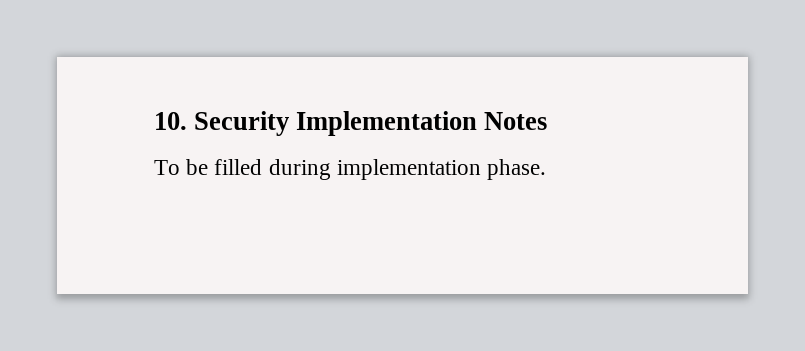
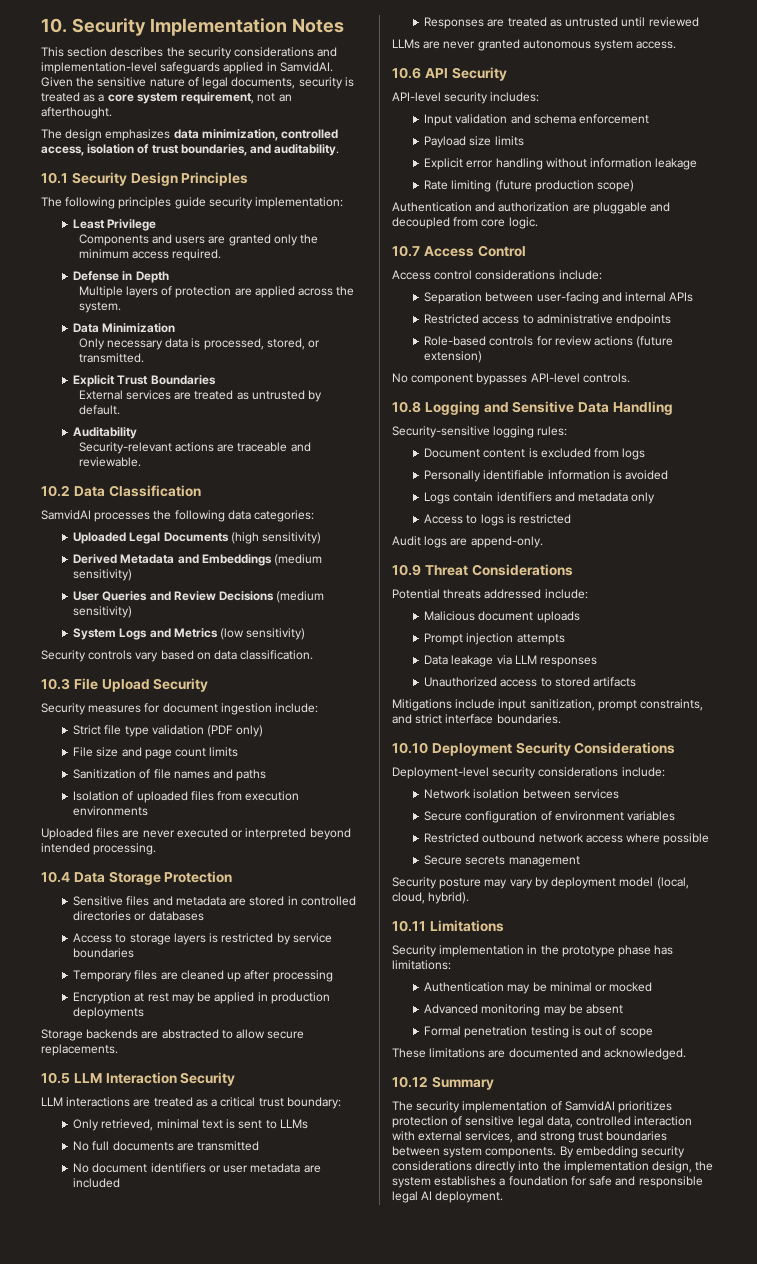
[154,159,547,180] To be filled during implementation phase. -> [41,47,338,59] [41,62,333,74] [41,77,354,89] [41,92,292,104] [41,107,112,119] [41,129,339,141] [41,144,340,156] [41,172,249,186] [41,197,344,209] [73,219,157,231] [78,234,319,246] [78,249,222,261] [73,271,169,283] [78,286,355,298] [78,302,121,313] [73,323,176,333] [78,338,321,350] [78,353,144,363] [73,375,216,387] [78,390,323,402] [78,405,120,415] [73,427,138,439] [78,442,311,454] [78,457,141,467] [41,485,201,497] [41,510,315,522] [73,532,322,544] [73,554,323,566] [73,569,133,581] [73,591,325,603] [73,606,133,618] [73,628,306,640] [41,650,314,662] [41,678,209,692] [41,703,319,715] [73,725,264,737] [73,747,239,759] [73,769,267,781] [73,791,300,803] [73,806,149,816] [41,828,351,840] [41,843,157,855] [41,871,233,885] [73,896,356,906] [73,911,204,921] [73,933,332,945] [73,948,135,958] [73,970,333,982] [73,992,330,1004] [73,1007,145,1019] [41,1029,305,1041] [41,1044,118,1056] [41,1072,236,1086] [41,1097,341,1109] [73,1119,308,1131] [73,1141,260,1151] [73,1163,321,1173] [73,1178,121,1188] [424,17,699,29] [392,39,677,51] [392,67,507,81] [392,92,540,104] [424,114,650,126] [424,136,524,148] [424,158,698,170] [424,180,635,192] [392,202,671,214] [392,217,538,229] [392,245,526,257] [392,270,602,280] [424,292,694,304] [424,314,672,326] [424,336,674,348] [424,351,483,363] [392,373,630,385] [392,401,673,415] [392,426,568,438] [424,448,646,460] [424,470,669,482] [424,492,656,504] [424,514,572,526] [392,536,543,548] [392,564,573,576] [392,589,588,599] [424,611,580,623] [424,633,565,645] [424,655,598,667] [424,677,637,687] [392,699,704,711] [392,714,561,724] [392,742,676,756] [392,767,665,779] [424,789,619,799] [424,811,676,823] [424,833,710,845] [424,855,580,867] [392,877,689,889] [392,892,470,904] [392,920,504,932] [392,945,674,957] [392,960,451,970] [424,982,653,994] [424,1004,624,1016] [424,1026,653,1038] [392,1048,687,1060] [392,1076,494,1090] [392,1101,673,1113] [392,1116,693,1128] [392,1131,668,1143] [392,1146,686,1158] [392,1161,714,1173] [392,1176,703,1188] [392,1191,504,1203] This section describes the security considerations and implementation-level safeguards applied in SamvidAI. Given the sensitive nature of legal documents, security is treated as a core system requirement, not an afterthought. // The design emphasizes data minimization, controlled access, isolation of trust boundaries, and auditability. // 10.1 Security Design Principles // The following principles guide security implementation: // Least Privilege // Components and users are granted only the minimum access required. // Defense in Depth // Multiple layers of protection are applied across the system. // Data Minimization // Only necessary data is processed, stored, or transmitted. // Explicit Trust Boundaries // External services are treated as untrusted by default. // Auditability // Security-relevant actions are traceable and reviewable. // 10.2 Data Classification // SamvidAI processes the following data categories: // Uploaded Legal Documents (high sensitivity) // Derived Metadata and Embeddings (medium sensitivity) // User Queries and Review Decisions (medium sensitivity) // System Logs and Metrics (low sensitivity) // Security controls vary based on data classification. // 10.3 File Upload Security // Security measures for document ingestion include: // Strict file type validation (PDF only) // File size and page count limits // Sanitization of file names and paths // Isolation of uploaded files from execution environments // Uploaded files are never executed or interpreted beyond intended processing. // 10.4 Data Storage Protection // Sensitive files and metadata are stored in controlled directories or databases // Access to storage layers is restricted by service boundaries // Temporary files are cleaned up after processing // Encryption at rest may be applied in production deployments // Storage backends are abstracted to allow secure replacements. // 10.5 LLM Interaction Security // LLM interactions are treated as a critical trust boundary: // Only retrieved, minimal text is sent to LLMs // No full documents are transmitted // No document identifiers or user metadata are included // Responses are treated as untrusted until reviewed // LLMs are never granted autonomous system access. // 10.6 API Security // API-level security includes: // Input validation and schema enforcement // Payload size limits // Explicit error handling without information leakage // Rate limiting (future production scope) // Authentication and authorization are pluggable and decoupled from core logic. // 10.7 Access Control // Access control considerations include: // Separation between user-facing and internal APIs // Restricted access to administrative endpoints // Role-based controls for review actions (future extension) // No component bypasses API-level controls. // 10.8 Logging and Sensitive Data Handling // Security-sensitive logging rules: // Document content is excluded from logs // Personally identifiable information is avoided // Logs contain identifiers and metadata only // Access to logs is restricted // Audit logs are append-only. // 10.9 Threat Considerations // Potential threats addressed include: // Malicious document uploads // Prompt injection attempts // Data leakage via LLM responses // Unauthorized access to stored artifacts // Mitigations include input sanitization, prompt constraints, and strict interface boundaries. // 10.10 Deployment Security Considerations // Deployment-level security considerations include: // Network isolation between services // Secure configuration of environment variables // Restricted outbound network access where possible // Secure secrets management // Security posture may vary by deployment model (local, cloud, hybrid). // 10.11 Limitations // Security implementation in the prototype phase has limitations: // Authentication may be minimal or mocked // Advanced monitoring may be absent // Formal penetration testing is out of scope // These limitations are documented and acknowledged. // 10.12 Summary // The security implementation of SamvidAI prioritizes protection of sensitive legal data, controlled interaction with external services, and strong trust boundaries between system components. By embedding security considerations directly into the implementation design, the system establishes a foundation for safe and responsible legal AI deployment.

